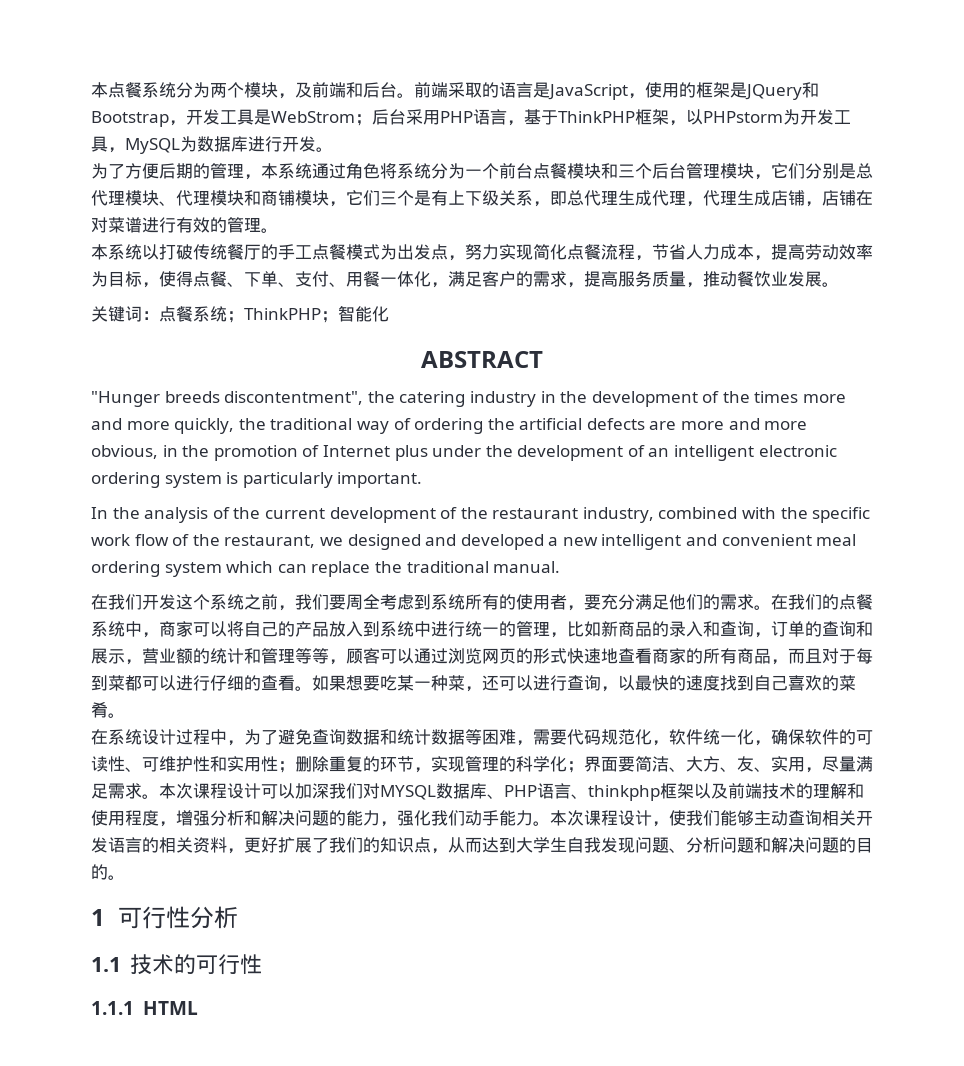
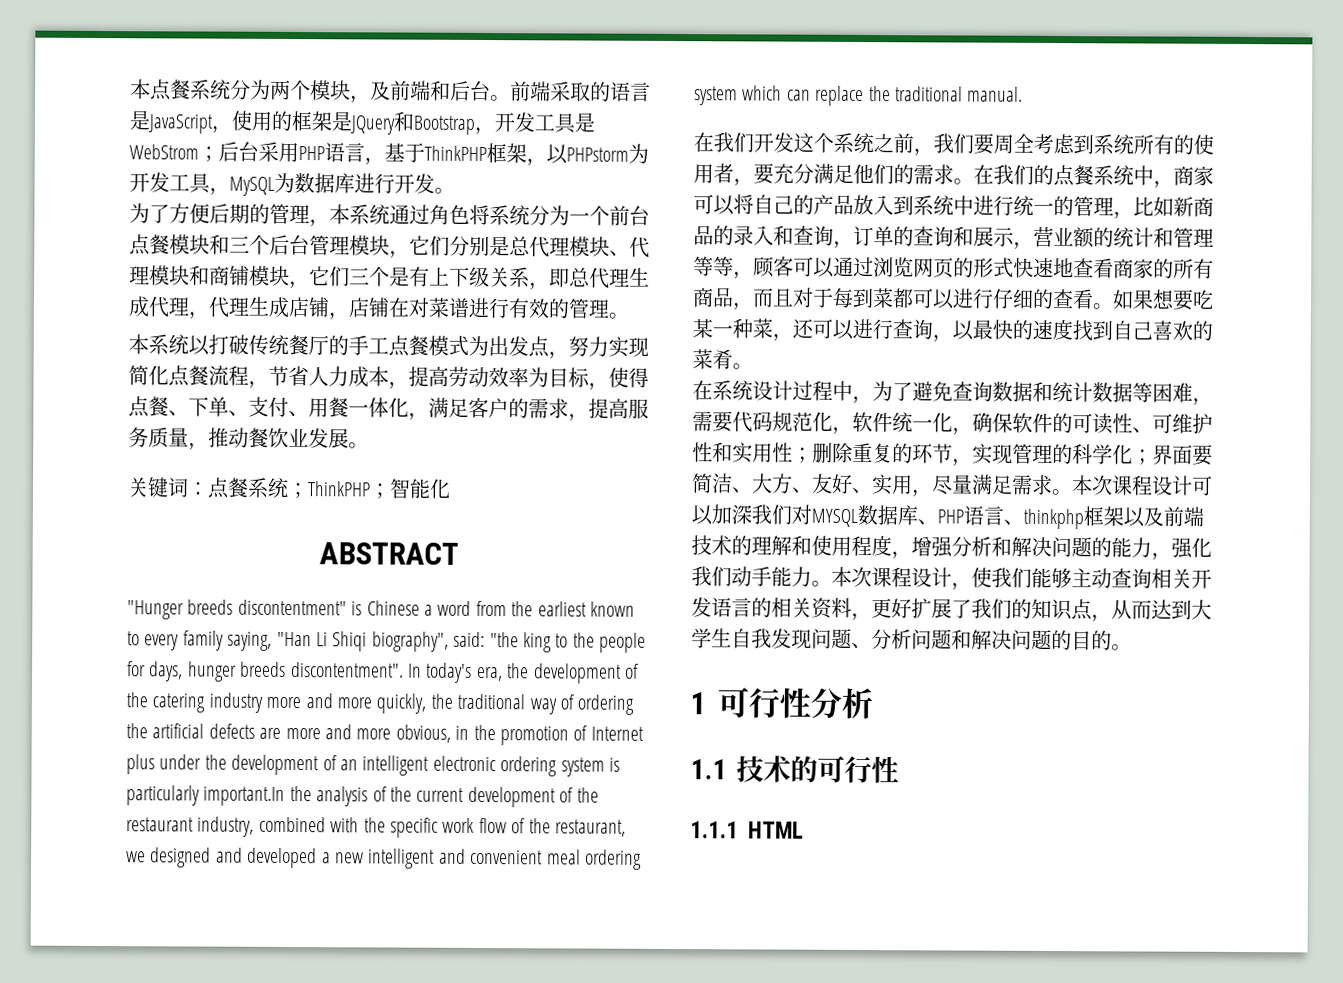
[224,391,556,407] discontentment", the catering industry in -> [237,599,635,617] [127,630,647,653] [127,661,503,683] discontentment" is Chinese a word from the earliest known to every family saying, "Han Li Shiqi biography", said: "the king to the people for days, hunger breeds discontentment". In today's era,
[754,391,799,403] times -> [152,692,263,713] catering industry
[337,472,423,488] [91,507,108,519] important. // In -> [203,786,286,806] important.In
(754, 764) none -> [831,473,853,494] 好

